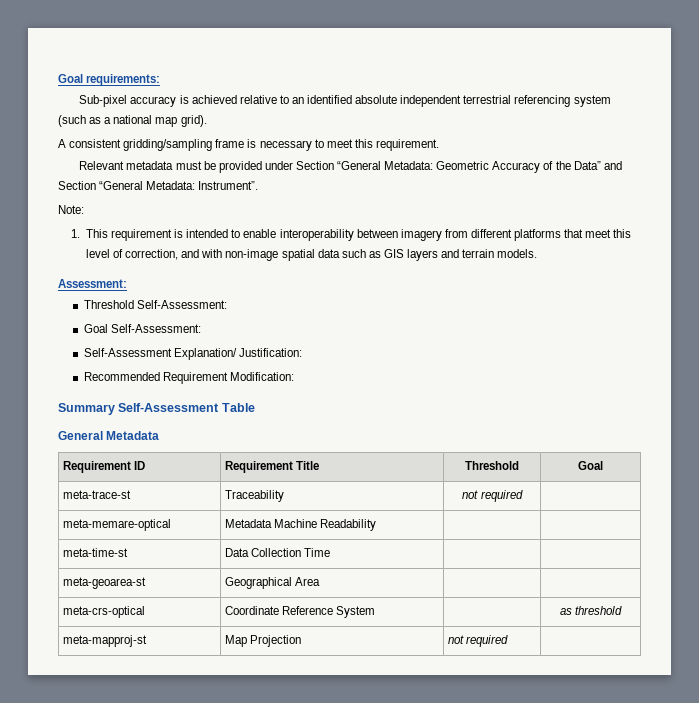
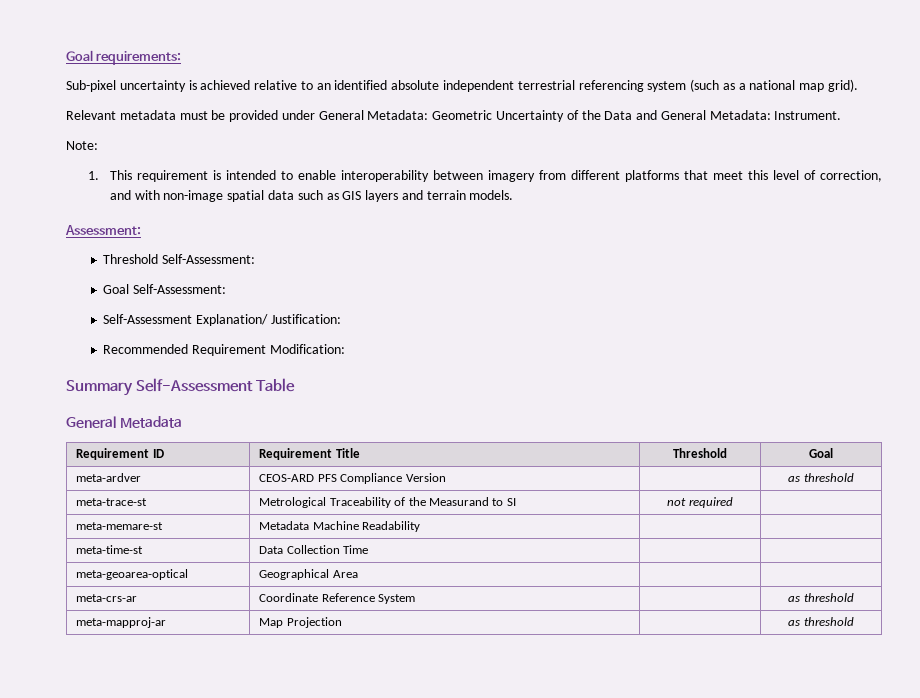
[130,96,177,107] accuracy -> [119,80,186,92] uncertainty
[58,139,439,151] // A consistent gridding/sampling frame is necessary to meet this requirement. -> (859, 85) none
[295,161,382,170] Section “General -> [318,110,364,120] General
[492,161,622,173] [58,181,259,190] Accuracy of the Data” and Section “General Metadata: Instrument”. -> [496,110,842,122] Uncertainty of the Data and General Metadata: Instrument.
(603, 465) none -> [76,473,142,482] [259,473,446,484] [788,473,854,482] // meta-ardver | CEOS-ARD PFS Compliance Version | | as threshold
(132, 494) none -> [259,497,327,508] Metrological
(285, 496) none -> [394,497,516,506] of the Measurand to SI
[63,519,172,531] meta-memare-optical -> [76,522,164,530] meta-memare-st
[63,577,147,589] meta-geoarea-st -> [76,569,189,580] meta-geoarea-optical
[63,606,146,618] meta-crs-optical -> [76,594,138,602] meta-crs-ar
[63,635,148,647] meta-mapproj-st -> [76,617,167,628] meta-mapproj-ar
[448,635,509,647] not required | -> [788,617,854,626] | as threshold

